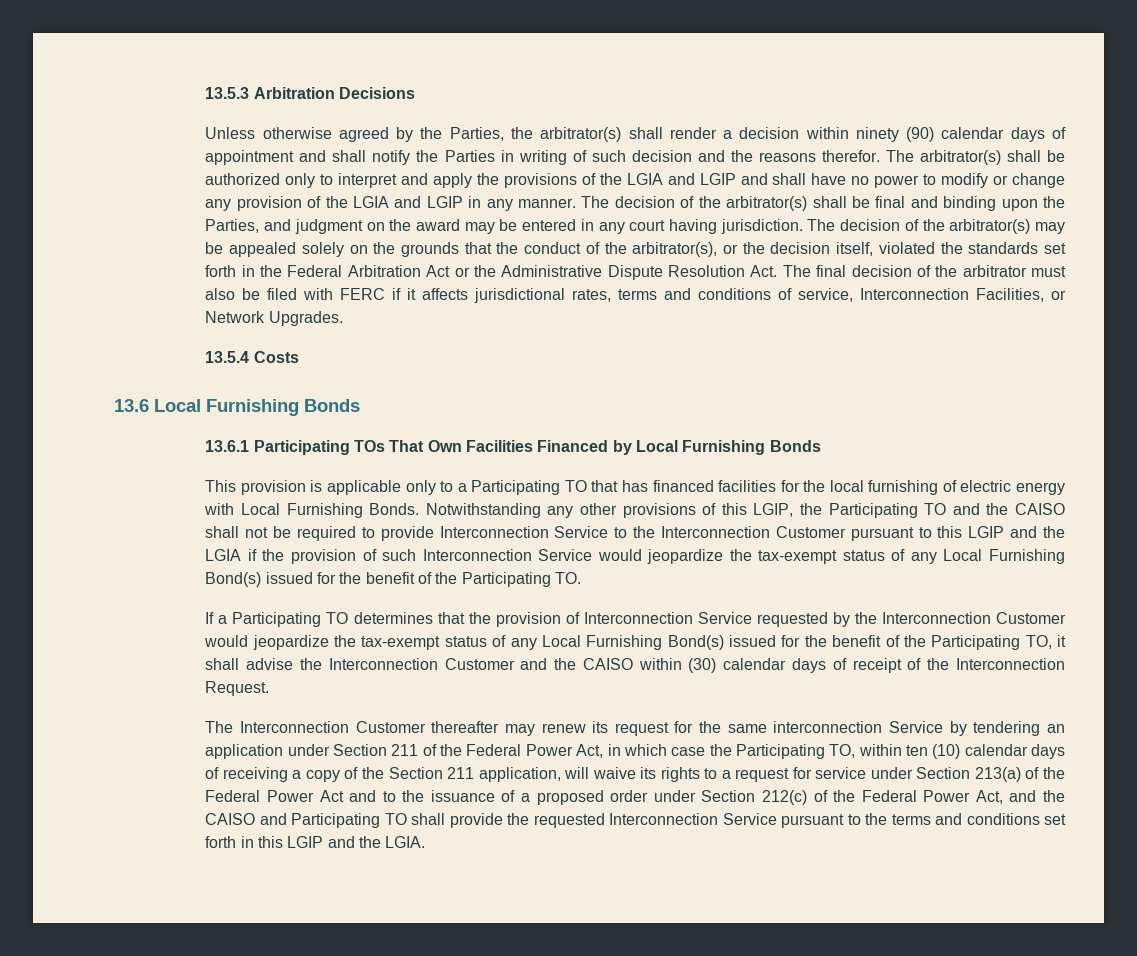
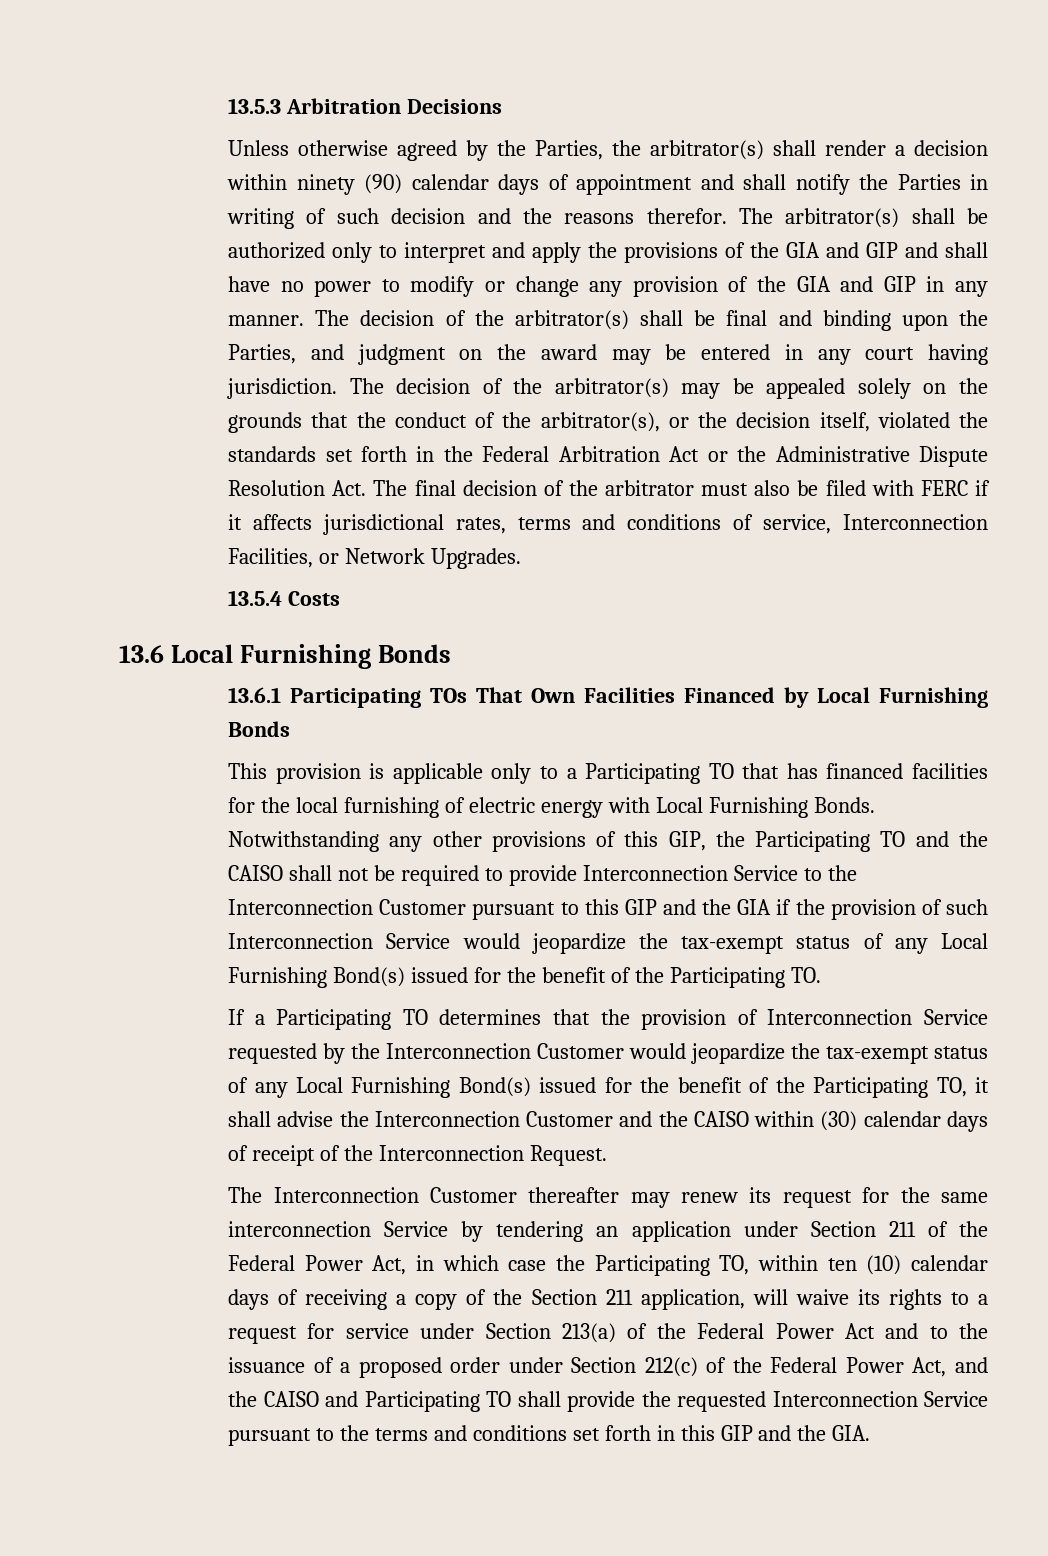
[626,173,736,185] LGIA and LGIP -> [786,242,899,258] GIA and GIP
[352,196,463,208] LGIA and LGIP -> [796,276,916,292] GIA and GIP
[753,503,794,517] LGIP, -> [668,831,706,851] GIP,
[968,526,1066,538] [205,549,242,561] LGIP and the LGIA -> [624,899,772,915] GIP and the GIA
[287,836,426,848] LGIP and the LGIA. -> [720,1425,871,1441] GIP and the GIA.

